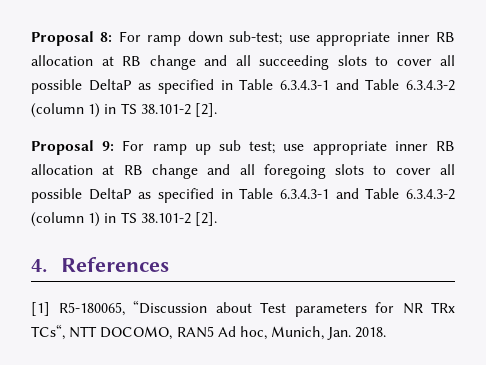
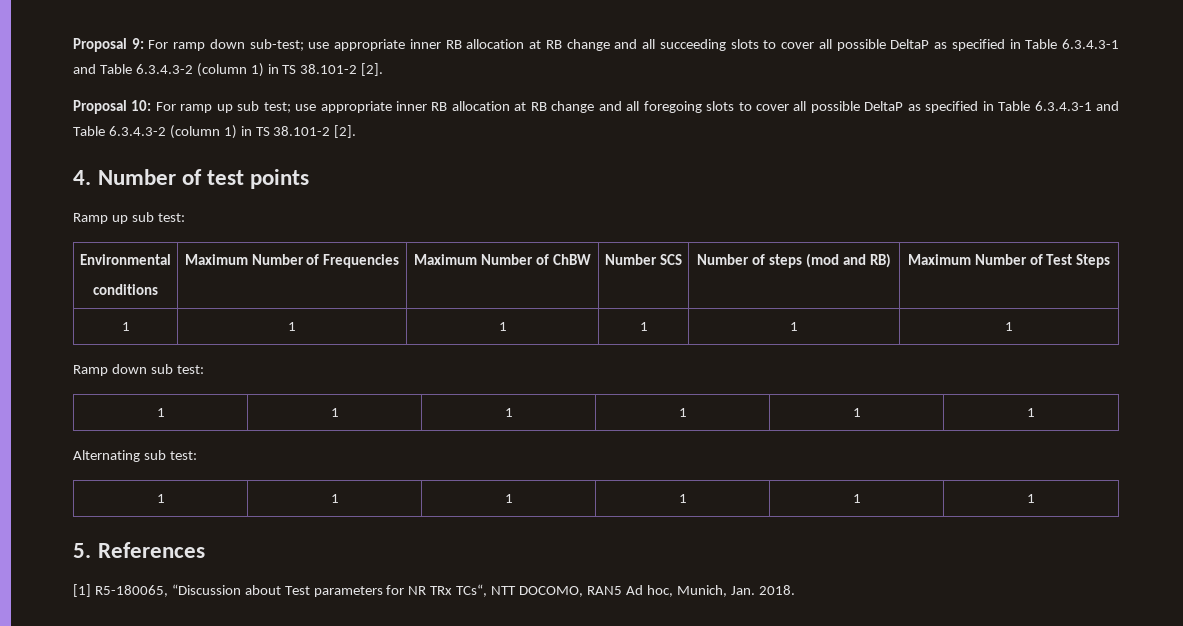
[31,31,113,46] Proposal 8: -> [73,38,144,52] Proposal 9:
[102,141,115,151] 9: -> [131,100,152,111] 10:
(47, 266) none -> [98,169,310,189] [73,212,185,224] [80,254,171,265] [93,284,158,295] [184,254,400,268] [414,254,591,265] [605,254,682,265] [697,253,891,268] [907,254,1111,268] [121,322,130,331] [288,322,296,331] [498,322,507,331] [639,322,648,331] [790,322,798,331] [1005,322,1013,331] [73,364,204,376] [156,408,165,417] [330,408,339,417] [504,408,513,417] [678,408,687,417] [852,408,861,417] [1027,408,1035,417] [73,450,197,462] [156,494,165,503] [330,494,339,503] [504,494,513,503] [678,494,687,503] [852,494,861,503] [1027,494,1035,503] [73,543,91,558] Number of test points // Ramp up sub test: // Environmental // conditions | Maximum Number of Frequencies | Maximum Number of ChBW | Number SCS | Number of steps (mod and RB) | Maximum Number of Test Steps // 1 | 1 | 1 | 1 | 1 | 1 // Ramp down sub test: // 1 | 1 | 1 | 1 | 1 | 1 // Alternating sub test: // 1 | 1 | 1 | 1 | 1 | 1 // 5.

